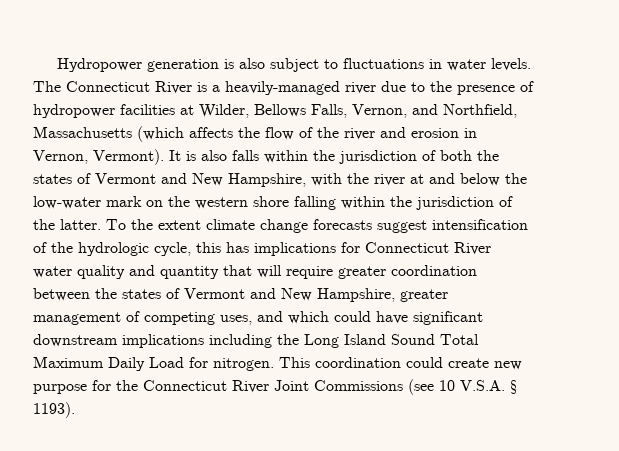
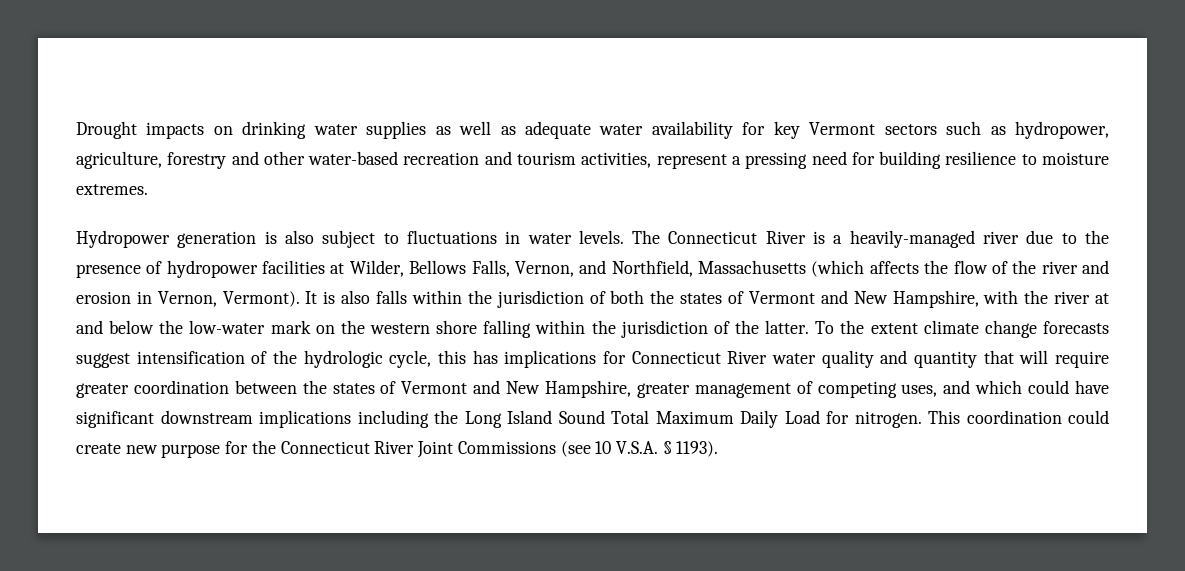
(56, 65) none -> [76,121,1110,139] [76,151,1109,169] [76,184,148,195] Drought impacts on drinking water supplies as well as adequate water availability for key Vermont sectors such as hydropower, agriculture, forestry and other water-based recreation and tourism activities, represent a pressing need for building resilience to moisture extremes. //

